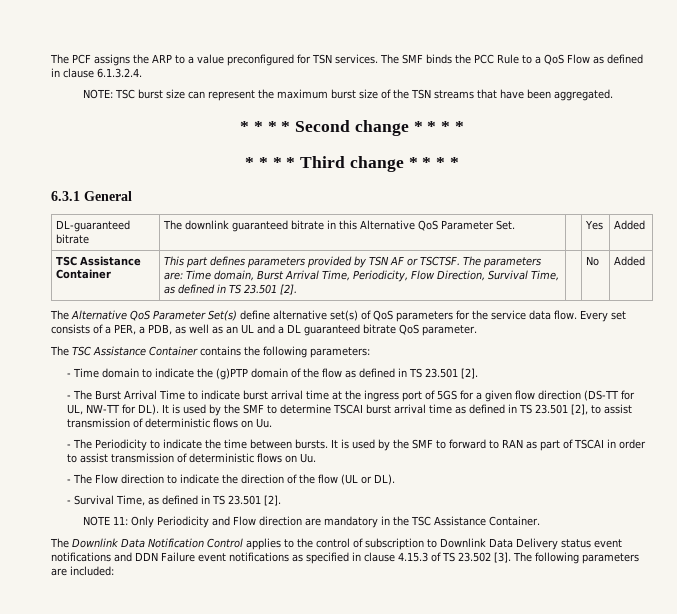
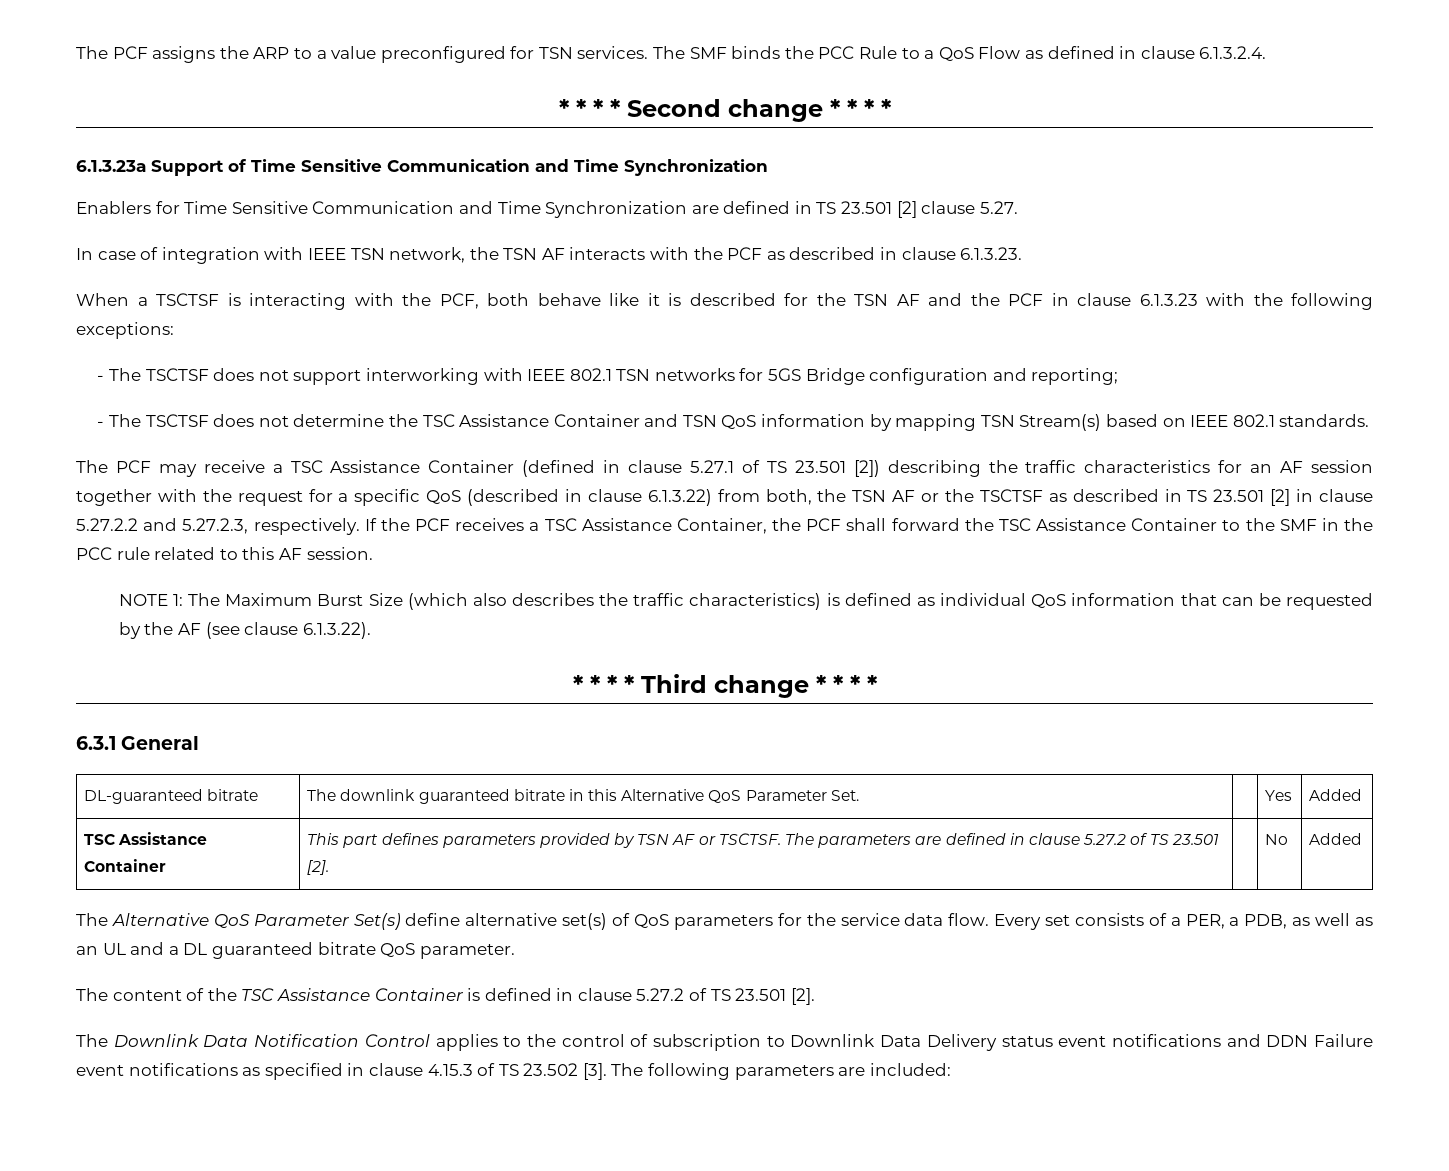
[83,89,614,101] // NOTE: TSC burst size can represent the maximum burst size of the TSN streams that have been aggregated. -> (1267, 52) none
(464, 126) none -> [76,159,768,176] [76,201,1018,218] [76,247,1023,264] [76,293,1373,310] [76,322,174,339] [97,368,1119,385] [97,414,1370,431] [76,460,1373,477] [76,489,1374,506] [76,518,1374,535] [76,547,373,560] [118,593,1374,610] [118,622,371,639] // 6.1.3.23a Support of Time Sensitive Communication and Time Synchronization // Enablers for Time Sensitive Communication and Time Synchronization are defined in TS 23.501 [2] clause 5.27. // In case of integration with IEEE TSN network, the TSN AF interacts with the PCF as described in clause 6.1.3.23. // When a TSCTSF is interacting with the PCF, both behave like it is described for the TSN AF and the PCF in clause 6.1.3.23 with the following exceptions: // - The TSCTSF does not support interworking with IEEE 802.1 TSN networks for 5GS Bridge configuration and reporting; // - The TSCTSF does not determine the TSC Assistance Container and TSN QoS information by mapping TSN Stream(s) based on IEEE 802.1 standards. // The PCF may receive a TSC Assistance Container (defined in clause 5.27.1 of TS 23.501 [2]) describing the traffic characteristics for an AF session together with the request for a specific QoS (described in clause 6.1.3.22) from both, the TSN AF or the TSCTSF as described in TS 23.501 [2] in clause 5.27.2.2 and 5.27.2.3, respectively. If the PCF receives a TSC Assistance Container, the PCF shall forward the TSC Assistance Container to the SMF in the PCC rule related to this AF session. // NOTE 1: The Maximum Burst Size (which also describes the traffic characteristics) is defined as individual QoS information that can be requested by the AF (see clause 6.1.3.22).
[164,270,560,282] [164,284,227,294] are: Time domain, Burst Arrival Time, Periodicity, Flow Direction, Survival Time, as defined in -> [915,833,1149,845] are defined in clause 5.27.2 of
[72,346,370,358] [67,368,479,380] [67,390,636,402] [67,404,633,416] [67,418,273,428] [67,439,647,451] [67,453,317,463] [67,474,396,485] [67,495,282,506] [83,516,541,528] TSC Assistance Container contains the following parameters: // - Time domain to indicate the (g)PTP domain of the flow as defined in TS 23.501 [2]. // - The Burst Arrival Time to indicate burst arrival time at the ingress port of 5GS for a given flow direction (DS-TT for UL, NW-TT for DL). It is used by the SMF to determine TSCAI burst arrival time as defined in TS 23.501 [2], to assist transmission of deterministic flows on Uu. // - The Periodicity to indicate the time between bursts. It is used by the SMF to forward to RAN as part of TSCAI in order to assist transmission of deterministic flows on Uu. // - The Flow direction to indicate the direction of the flow (UL or DL). // - Survival Time, as defined in TS 23.501 [2]. // NOTE 11: Only Periodicity and Flow direction are mandatory in the TSC Assistance Container. -> [112,988,815,1005] content of the TSC Assistance Container is defined in clause 5.27.2 of TS 23.501 [2].

